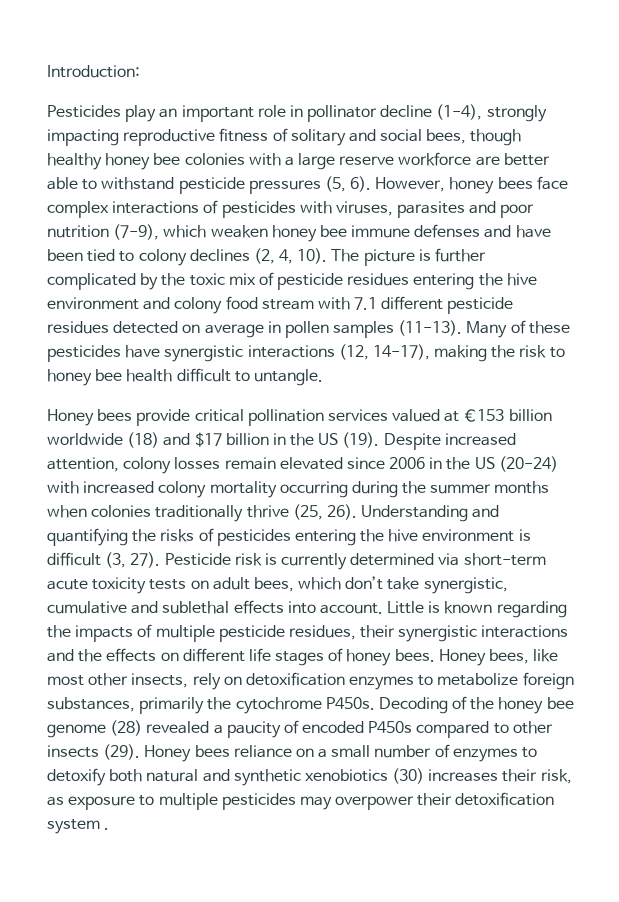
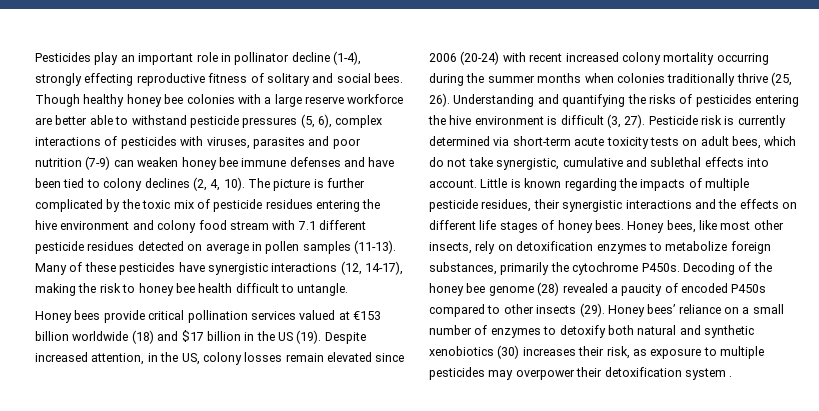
[47,65,140,78] Introduction: // -> (35, 57) none
[47,129,119,146] impacting -> [84,73,134,86] effecting
[426,129,522,146] bees, though -> [374,73,403,83] [35,94,80,107] bees. Though
[350,176,568,194] 6). However, honey bees face -> [318,114,332,128] 6),
[113,224,207,240] (7-9), which -> [85,156,134,170] (7-9) can
(119, 464) none -> [147,352,200,365] in the US,
[429,457,495,470] in the US -> (457, 57) none
(79, 487) none -> [529,53,563,62] recent
[345,576,384,590] don’t -> [429,157,467,167] do not
[194,745,230,757] bees -> [647,304,676,314] bees’

